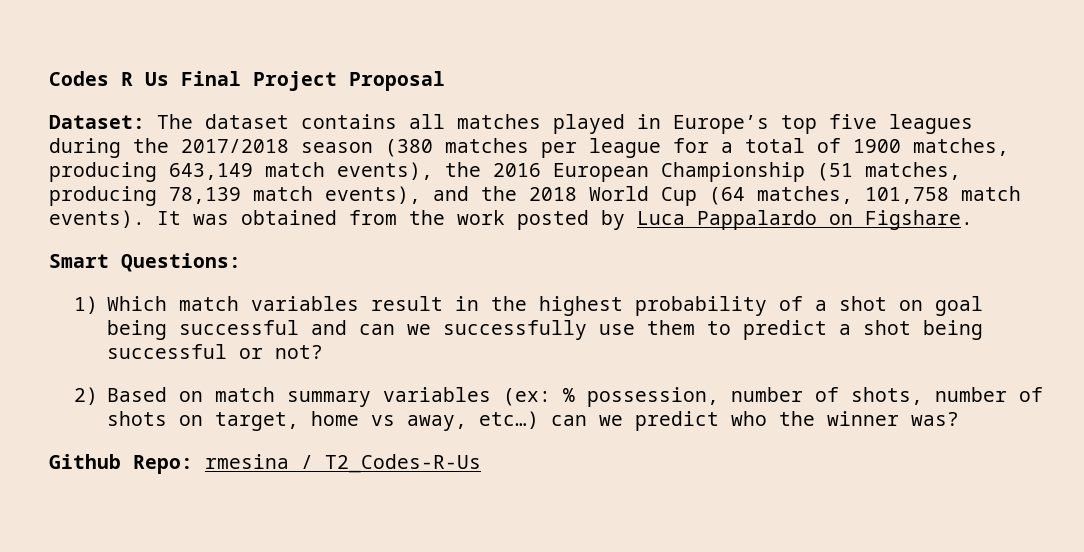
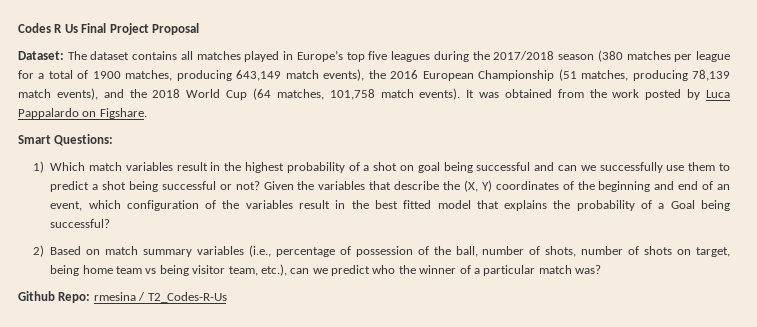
(324, 352) none -> [263,180,731,192] [50,200,731,211] [50,219,111,228] Given the variables that describe the (X, Y) coordinates of the beginning and end of an event, which configuration of the variables result in the best fitted model that explains the probability of a Goal being successful?
[503,387,720,407] (ex: % possession, -> [248,245,478,257] (i.e., percentage of possession of the ball,
[311,411,540,431] home vs away, etc…) -> [50,264,287,276] being home team vs being visitor team, etc.),
(900, 418) none -> [459,265,572,276] of a particular match

